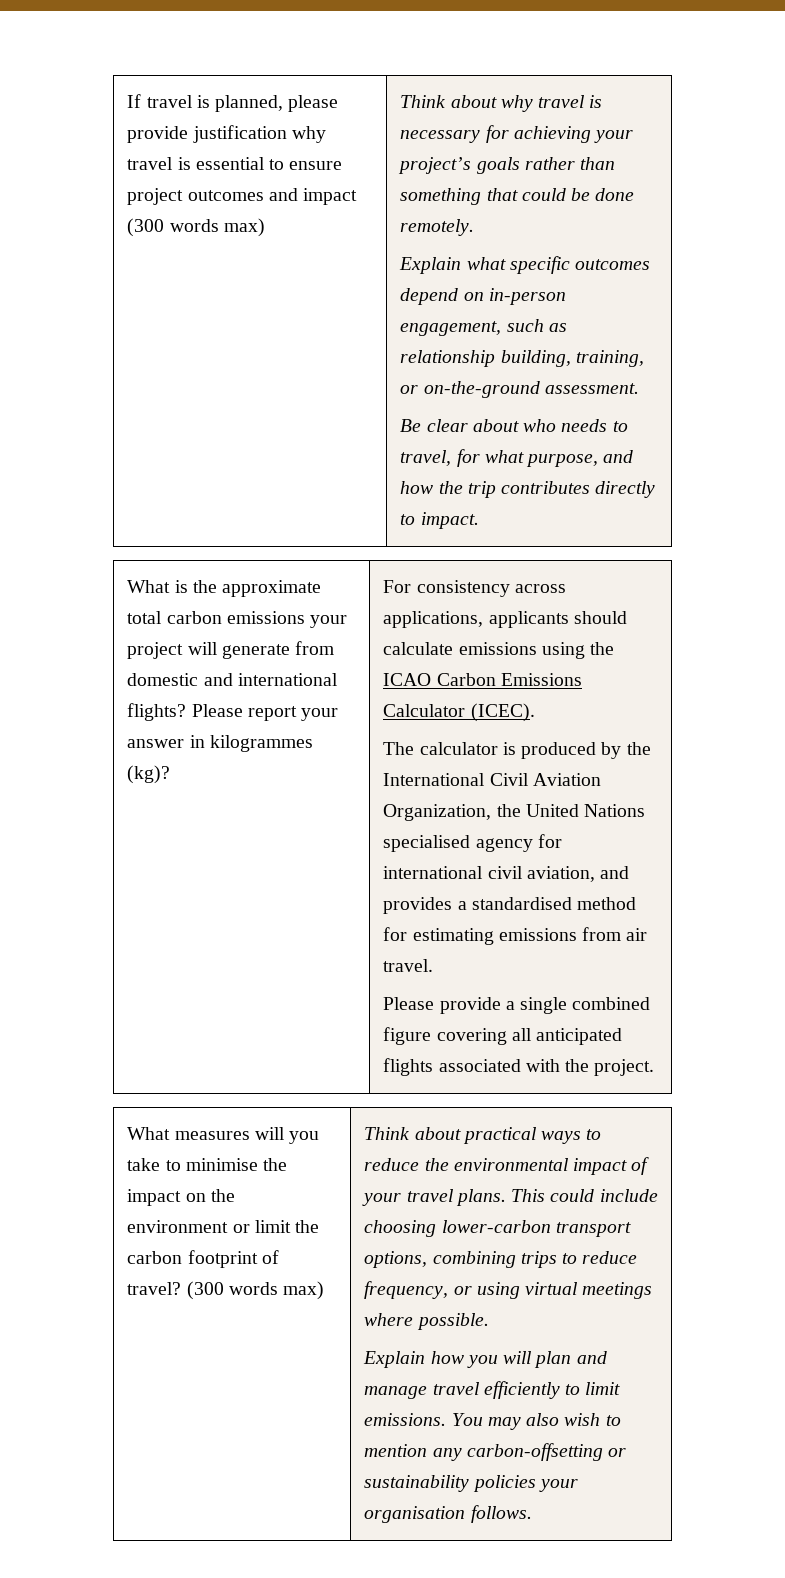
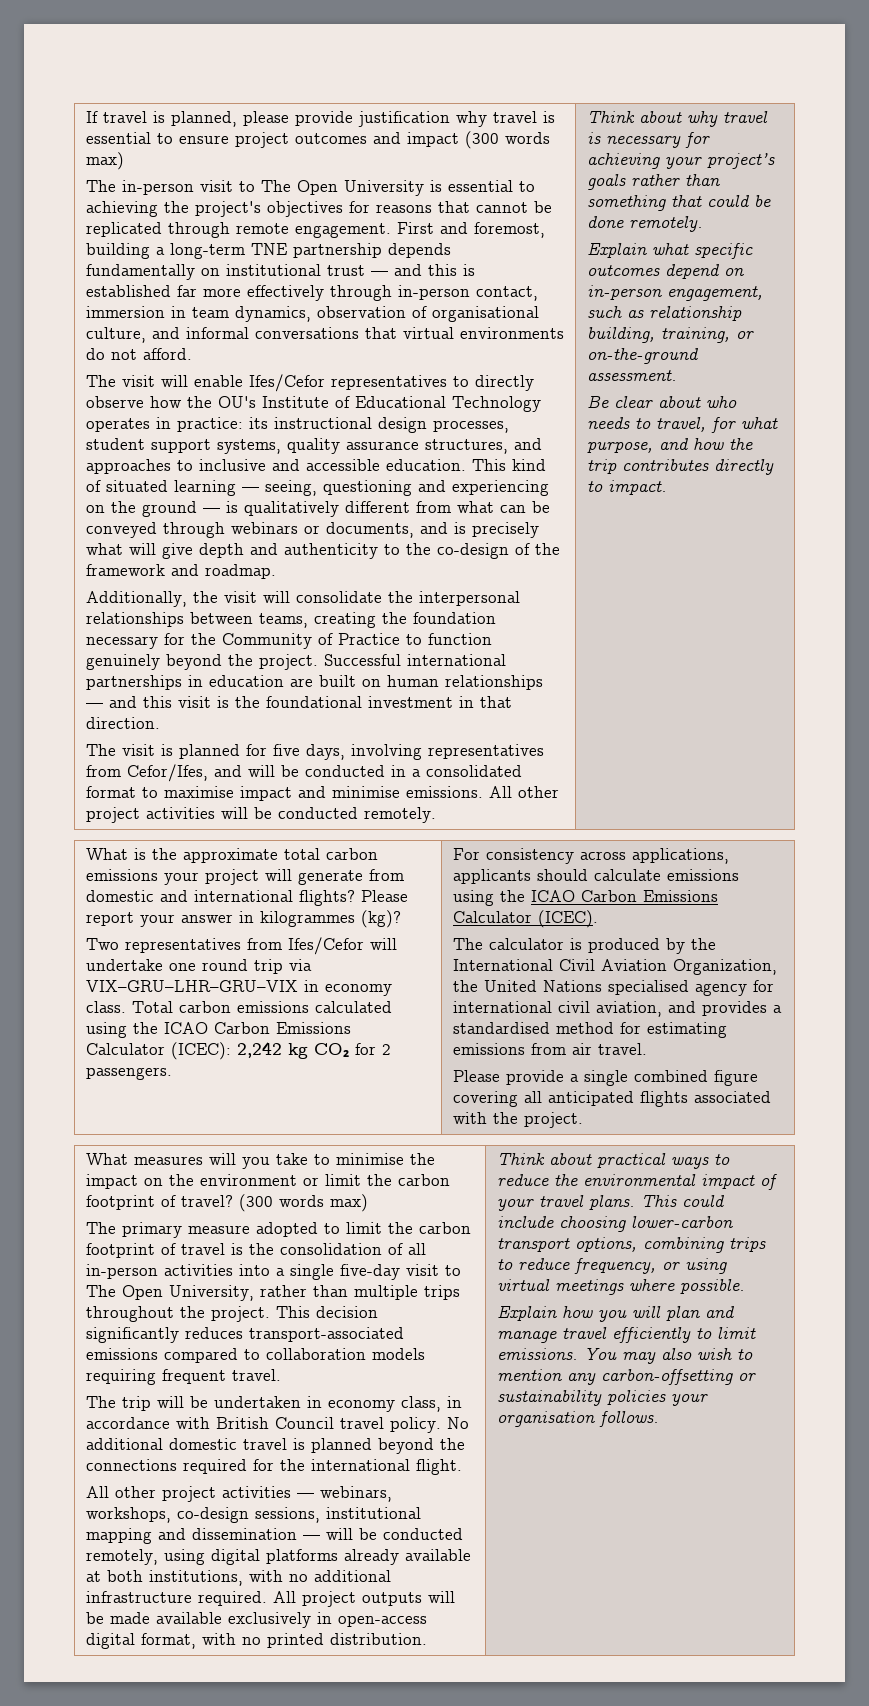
(265, 227) none -> [85,180,535,196] [85,201,552,217] [85,222,545,238] [85,243,451,259] [85,264,475,280] [85,285,538,301] [85,306,539,322] [85,327,564,343] [85,348,192,360] [85,374,534,392] [85,396,541,412] [85,417,509,433] [85,438,542,454] [85,459,546,474] [85,480,549,496] [85,501,550,517] [85,522,539,538] [85,543,560,559] [85,564,276,579] [85,591,520,607] [85,612,496,628] [85,633,492,649] [85,654,506,670] [85,675,543,690] [85,696,512,708] [85,717,160,729] [85,744,544,760] [85,764,522,782] [85,786,559,801] [85,807,436,823] // The in-person visit to The Open University is essential to achieving the project's objectives for reasons that cannot be replicated through remote engagement. First and foremost, building a long-term TNE partnership depends fundamentally on institutional trust — and this is established far more effectively through in-person contact, immersion in team dynamics, observation of organisational culture, and informal conversations that virtual environments do not afford. // The visit will enable Ifes/Cefor representatives to directly observe how the OU's Institute of Educational Technology operates in practice: its instructional design processes, student support systems, quality assurance structures, and approaches to inclusive and accessible education. This kind of situated learning — seeing, questioning and experiencing on the ground — is qualitatively different from what can be conveyed through webinars or documents, and is precisely what will give depth and authenticity to the co-design of the framework and roadmap. // Additionally, the visit will consolidate the interpersonal relationships between teams, creating the foundation necessary for the Community of Practice to function genuinely beyond the project. Successful international partnerships in education are built on human relationships — and this visit is the foundational investment in that direction. // The visit is planned for five days, involving representatives from Cefor/Ifes, and will be conducted in a consolidated format to maximise impact and minimise emissions. All other project activities will be conducted remotely.
(171, 774) none -> [85,937,397,955] [85,959,312,974] [85,980,392,996] [85,1001,392,1013] [85,1022,351,1038] [85,1042,391,1060] [85,1067,172,1080] // Two representatives from Ifes/Cefor will undertake one round trip via VIX–GRU–LHR–GRU–VIX in economy class. Total carbon emissions calculated using the ICAO Carbon Emissions Calculator (ICEC): 2,242 kg CO₂ for 2 passengers.
(325, 1290) none -> [85,1222,471,1238] [85,1243,426,1258] [85,1264,461,1280] [85,1285,460,1301] [85,1306,378,1322] [85,1327,404,1343] [85,1348,425,1363] [85,1369,281,1385] [85,1396,462,1412] [85,1417,469,1433] [85,1438,465,1454] [85,1459,462,1475] [85,1486,392,1502] [85,1507,421,1523] [85,1528,463,1544] [85,1549,471,1565] [85,1570,391,1586] [85,1591,455,1607] [85,1612,427,1628] [85,1633,427,1649] // The primary measure adopted to limit the carbon footprint of travel is the consolidation of all in-person activities into a single five-day visit to The Open University, rather than multiple trips throughout the project. This decision significantly reduces transport-associated emissions compared to collaboration models requiring frequent travel. // The trip will be undertaken in economy class, in accordance with British Council travel policy. No additional domestic travel is planned beyond the connections required for the international flight. // All other project activities — webinars, workshops, co-design sessions, institutional mapping and dissemination — will be conducted remotely, using digital platforms already available at both institutions, with no additional infrastructure required. All project outputs will be made available exclusively in open-access digital format, with no printed distribution.

